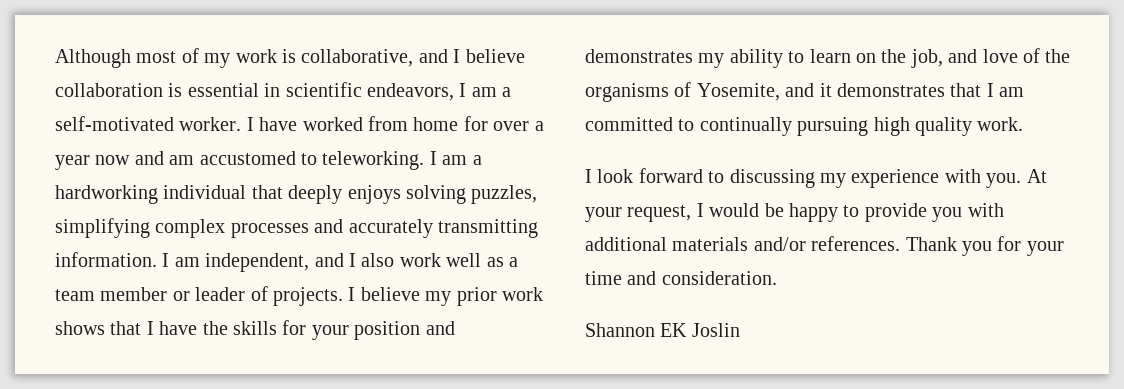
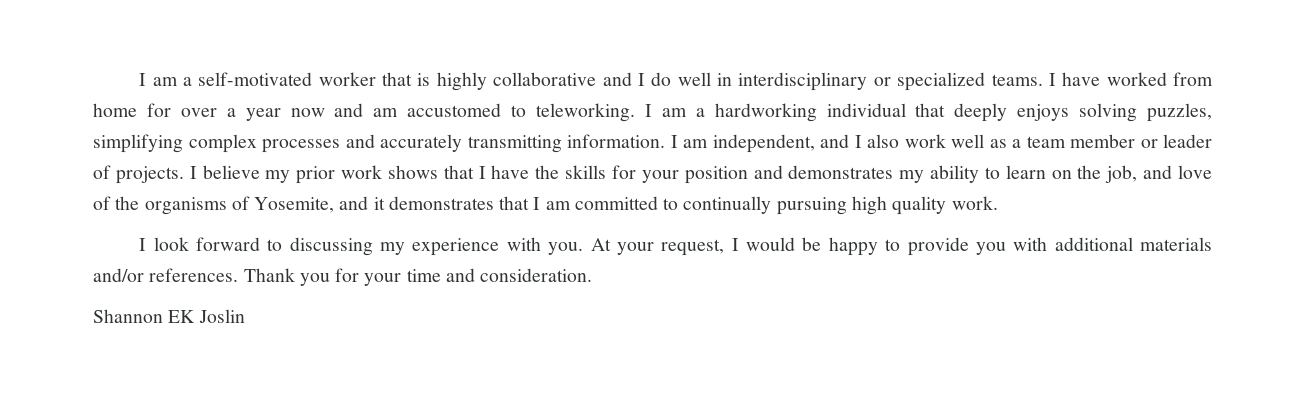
[55,48,525,68] [55,82,512,101] [55,116,242,131] Although most of my work is collaborative, and I believe collaboration is essential in scientific endeavors, I am a self-motivated worker. -> [139,72,1043,91] I am a self-motivated worker that is highly collaborative and I do well in interdisciplinary or specialized teams.

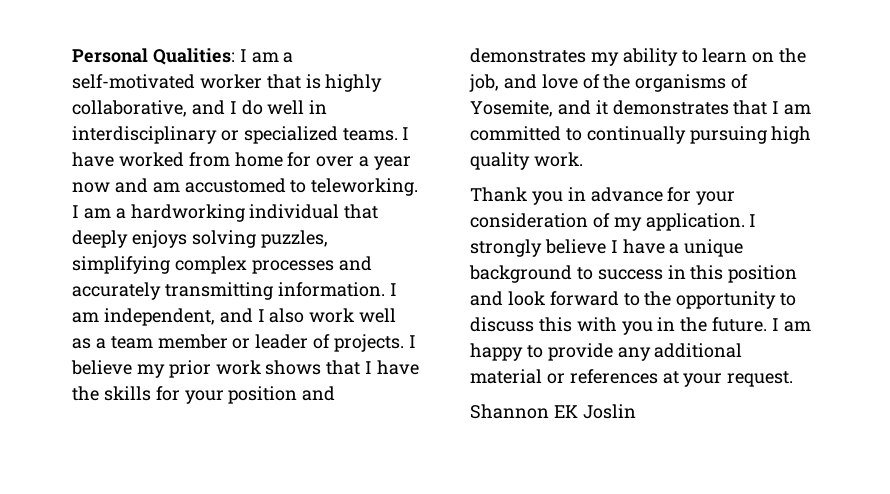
(139, 79) none -> [72,48,235,65] Personal Qualities:
[493,72,597,86] collaborative -> [72,100,187,117] collaborative,
[139,237,1212,256] [93,268,593,286] I look forward to discussing my experience with you. At your request, I would be happy to provide you with additional materials and/or references. Thank you for your time and consideration. -> [470,187,736,205] [470,213,757,231] [470,239,744,257] [469,265,798,283] [470,291,797,309] [470,317,811,335] [470,343,743,361] [470,369,794,387] Thank you in advance for your consideration of my application. I strongly believe I have a unique background to success in this position and look forward to the opportunity to discuss this with you in the future. I am happy to provide any additional material or references at your request.

